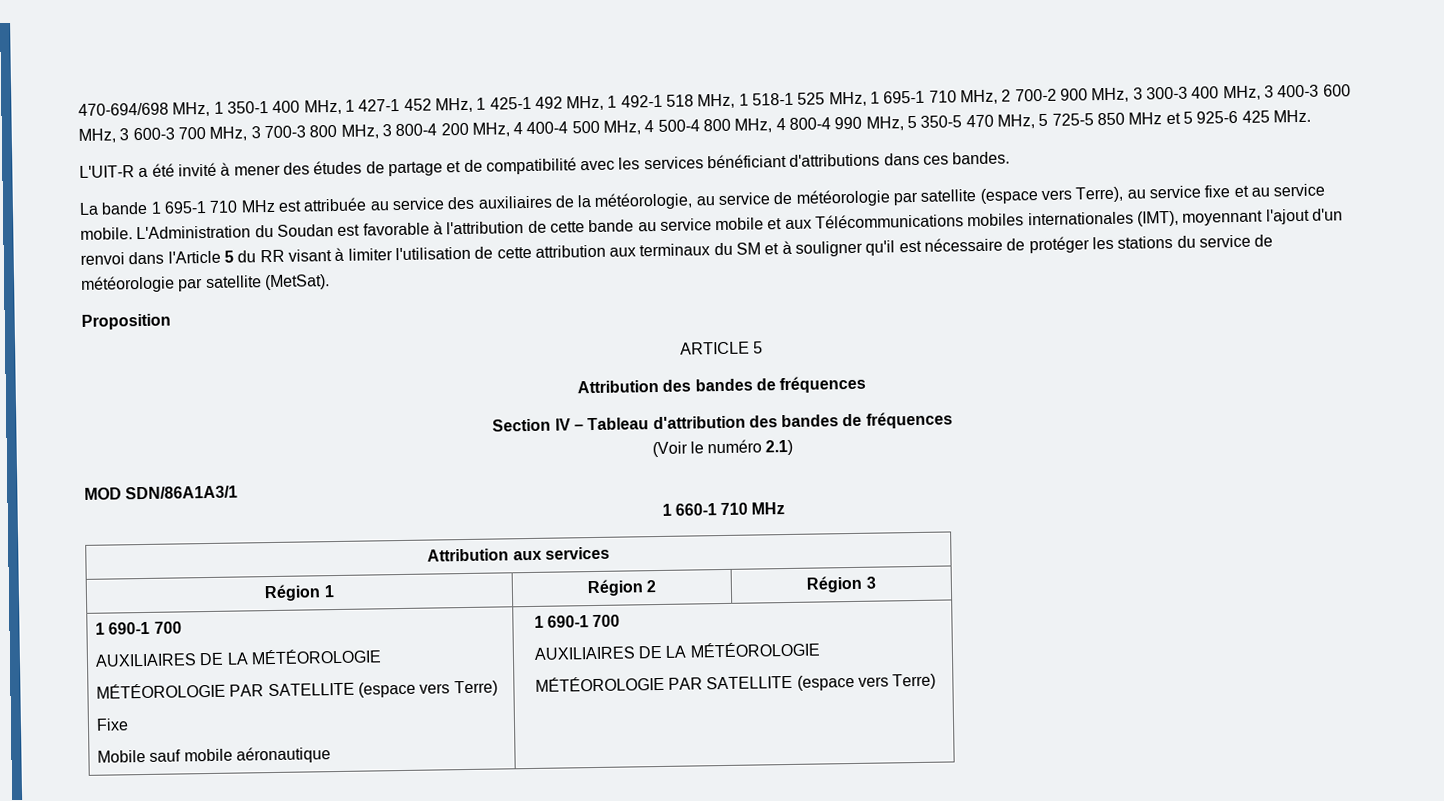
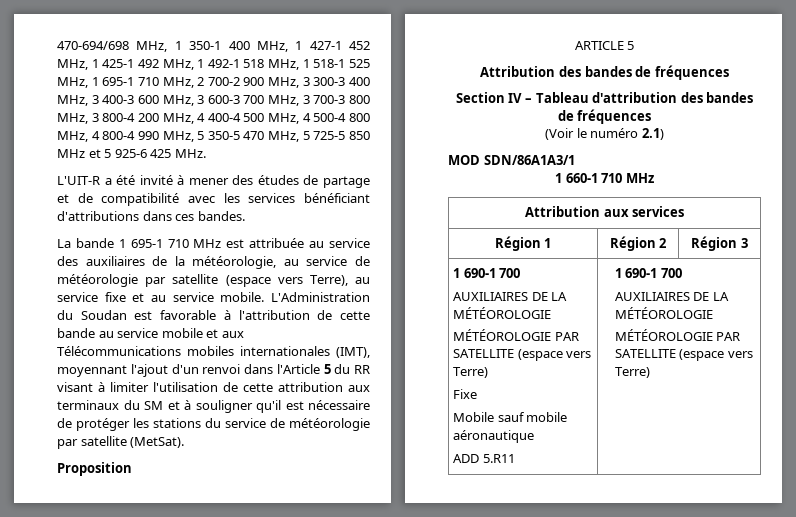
(332, 755) none -> [453,454,515,463] // ADD 5.R11

